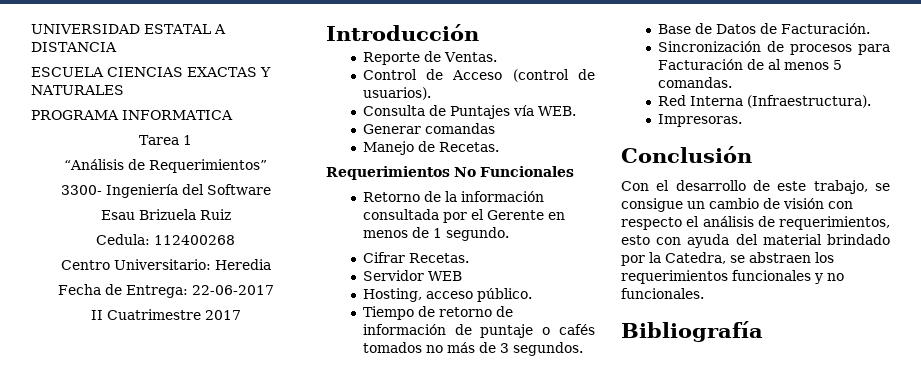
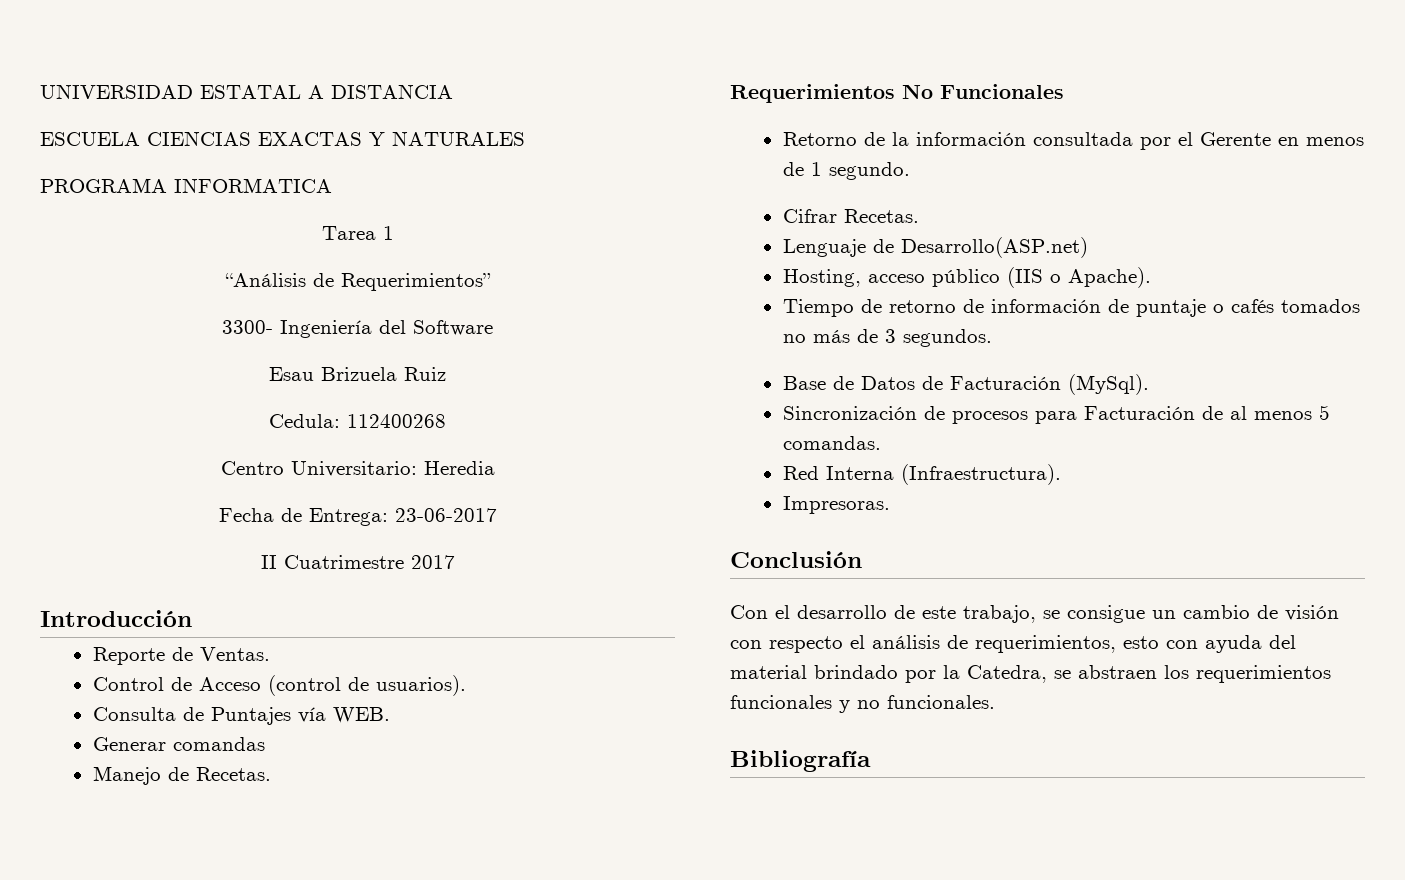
[191,285,274,295] 22-06-2017 -> [394,508,497,522] 23-06-2017
[362,270,462,281] Servidor WEB -> [782,237,1088,258] Lenguaje de Desarrollo(ASP.net)
[476,288,532,302] público. -> [931,267,1151,288] público (IIS o Apache).
[780,23,870,34] Facturación. -> [949,374,1149,395] Facturación (MySql).

